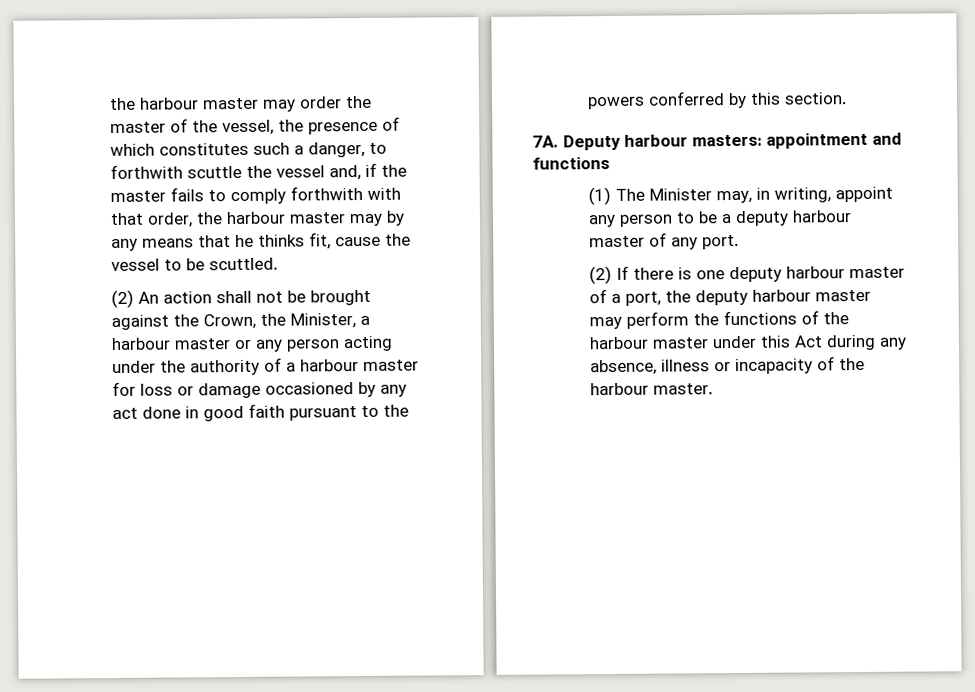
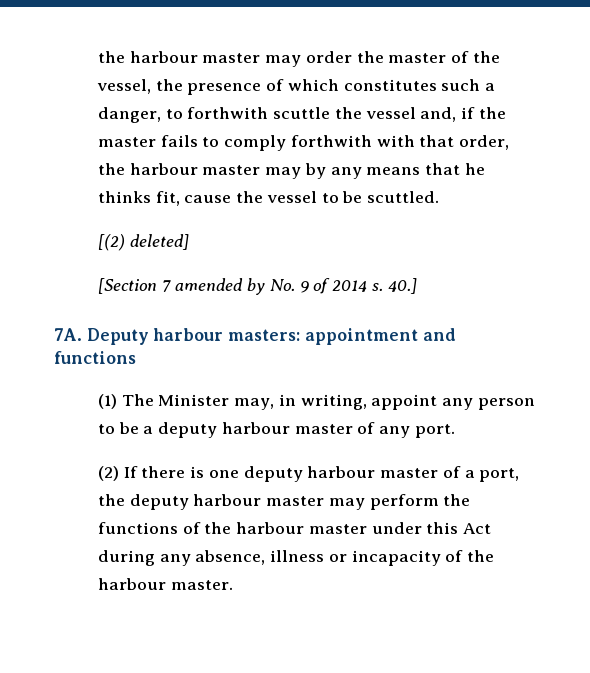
[111,289,372,309] [111,313,371,331] [111,335,394,352] [112,357,420,376] [112,381,408,399] [112,403,410,422] [588,91,848,110] (2) An action shall not be brought against the Crown, the Minister, a harbour master or any person acting under the authority of a harbour master for loss or damage occasioned by any act done in good faith pursuant to the powers conferred by this section. -> [98,234,189,251] [98,278,417,295] [(2) deleted] // [Section 7 amended by No. 9 of 2014 s. 40.]

